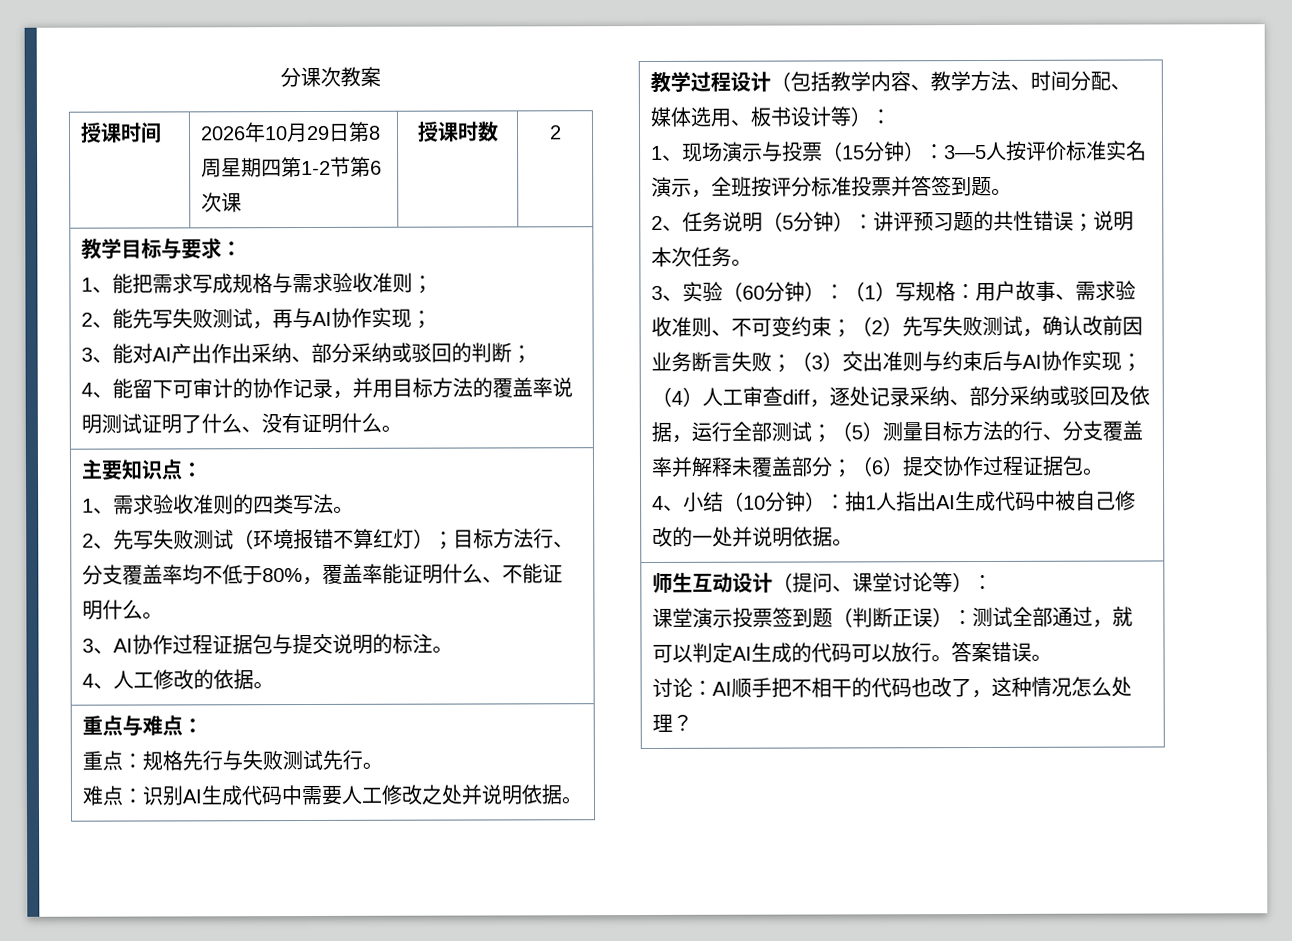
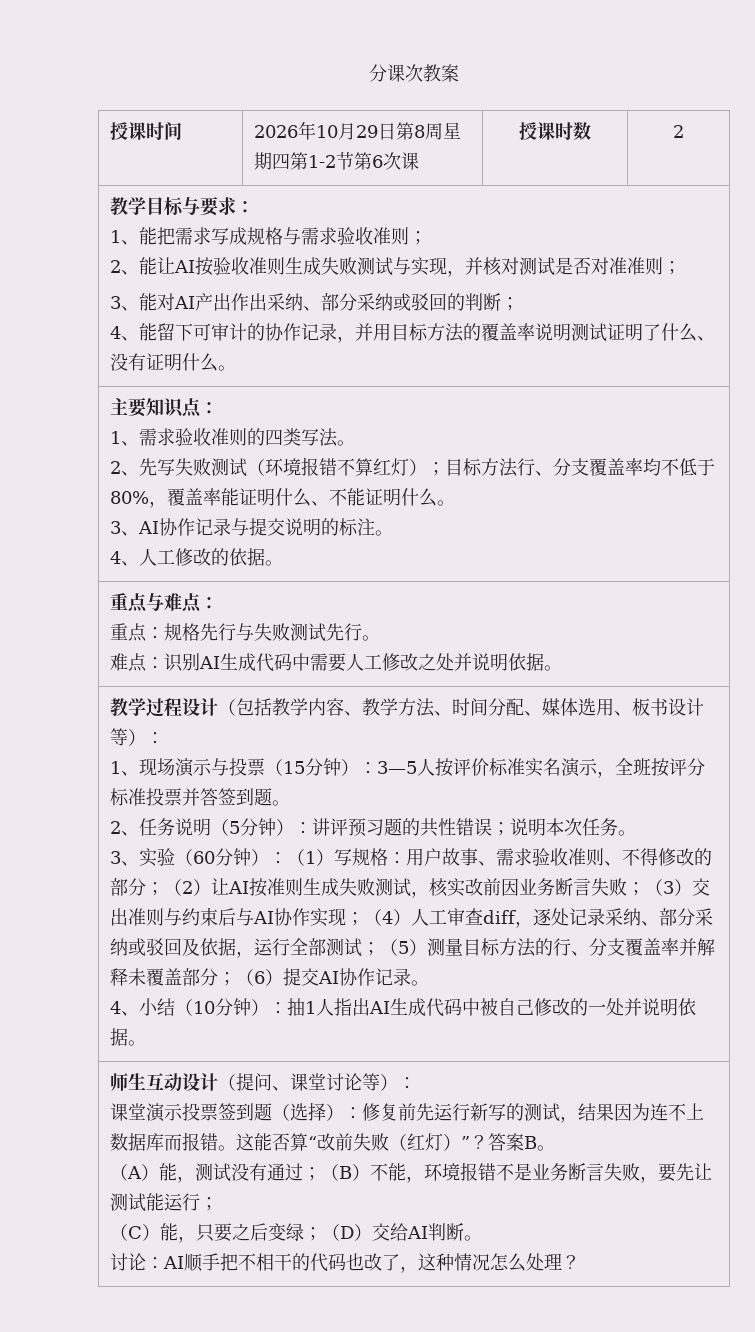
[132,307,413,330] 先写失败测试，再与AI协作实现 -> [156,257,663,277] 让AI按验收准则生成失败测试与实现，并核对测试是否对准准则
[172,634,274,655] 过程证据包 -> [194,518,231,536] 记录
[751,315,1084,338] 可变约束；（2）先写失败测试，确认 -> [639,848,712,866] [109,878,465,898] 得修改的部分；（2）让AI按准则生成失败测试，核实
[942,455,1085,477] 协作过程证据包 -> [317,968,411,986] AI协作记录
[852,606,1134,628] [652,641,1033,663] 判断正误）：测试全部通过，就可以判定AI生成的代码可以放行。答案错误 -> [289,1102,704,1123] [109,1132,555,1151] [109,1162,712,1183] [109,1193,218,1212] [109,1223,464,1243] 选择）：修复前先运行新写的测试，结果因为连不上数据库而报错。这能否算“改前失败（红灯）”？答案B。 // （A）能，测试没有通过；（B）不能，环境报错不是业务断言失败，要先让测试能运行； // （C）能，只要之后变绿；（D）交给AI判断

